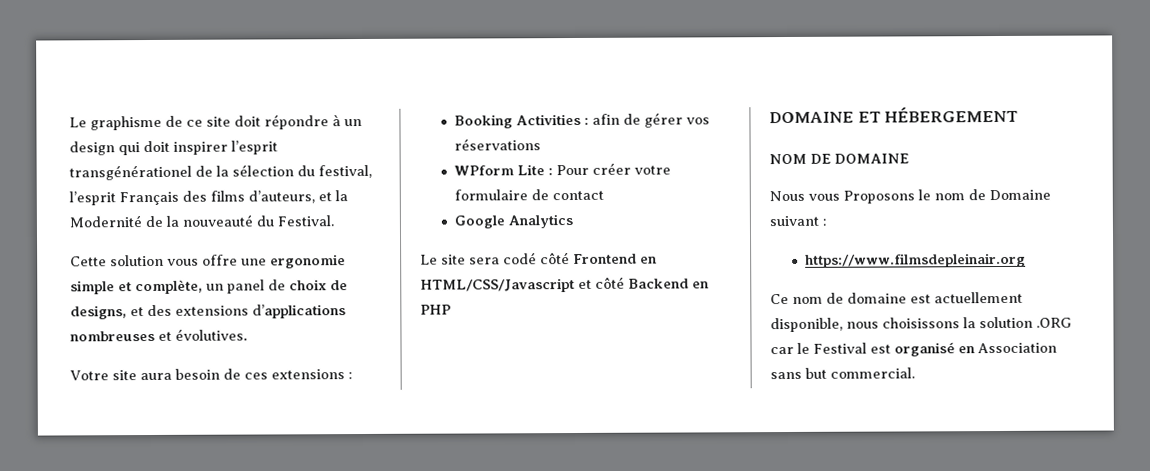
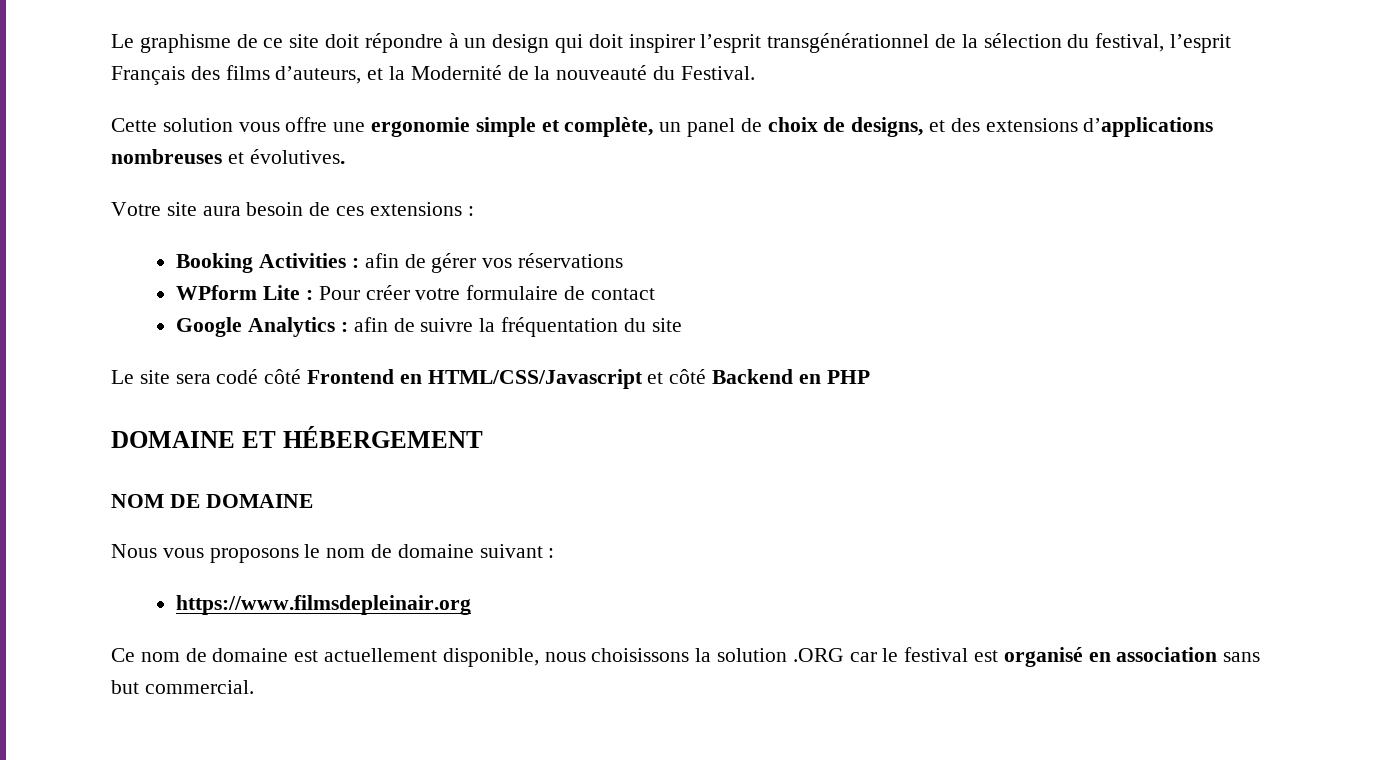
[69,164,192,181] transgénérationel -> [767,33,930,53] transgénérationnel
(573, 221) none -> [341,317,682,337] : afin de suivre la fréquentation du site
[843,190,915,204] Proposons -> [209,548,299,563] proposons
[989,189,1051,201] Domaine -> [397,544,474,558] domaine
[813,342,867,354] Festival -> [904,647,969,662] festival
[977,342,1057,354] Association -> [1116,647,1218,662] association

